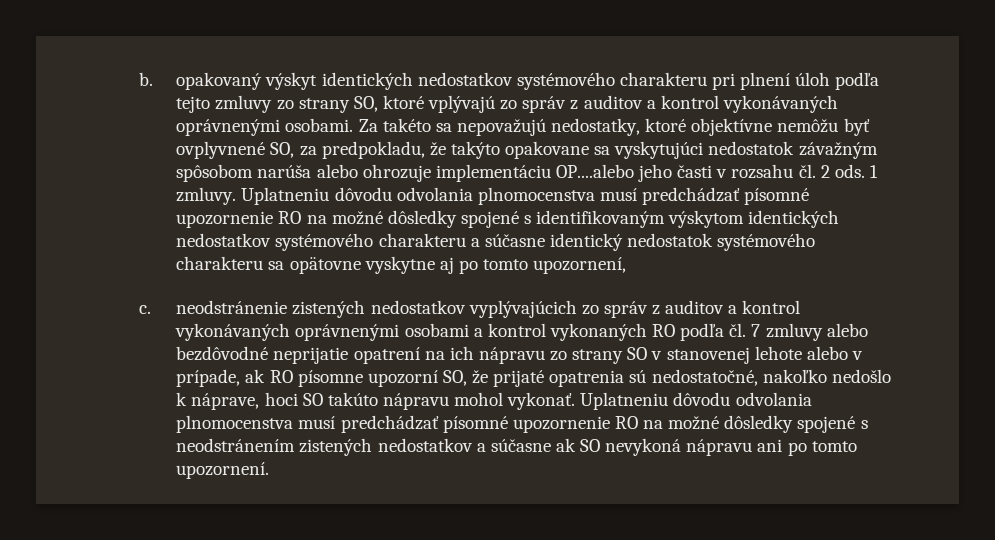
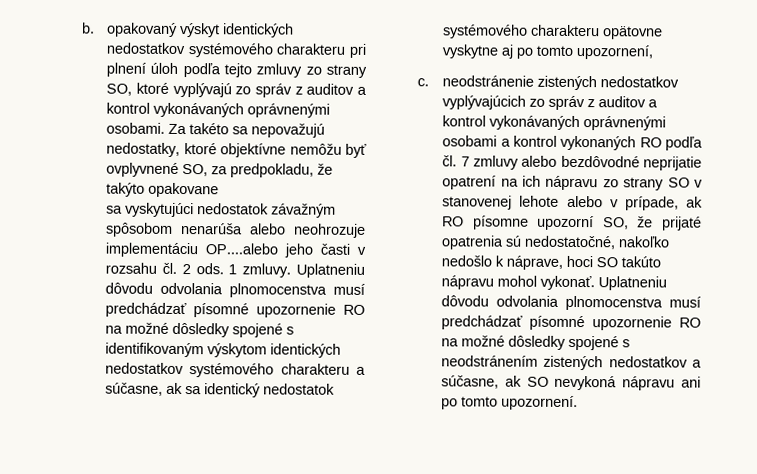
[428,95,496,113] vplývajú -> [172,82,232,98] vyplývajú
(590, 150) none -> (220, 190) //
[257,164,431,182] narúša alebo ohrozuje -> [181,223,366,238] nenarúša alebo neohrozuje
[484,234,545,247] súčasne -> [105,382,203,396] súčasne, ak sa
[268,261,285,270] sa -> (601, 30) none
[490,439,551,452] súčasne -> [441,375,500,389] súčasne,

